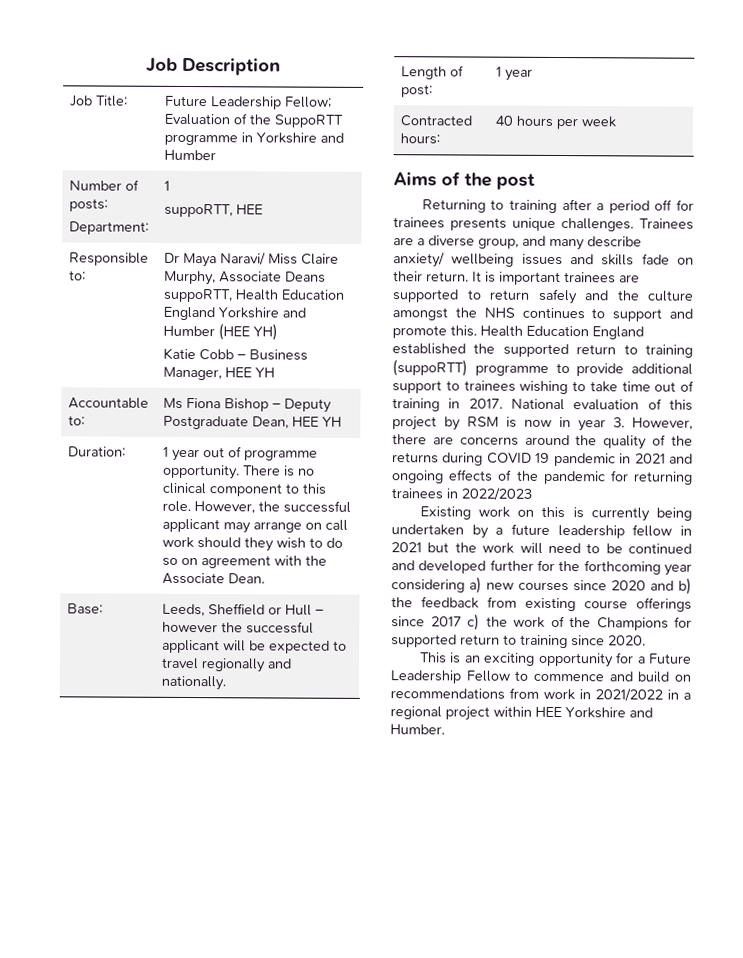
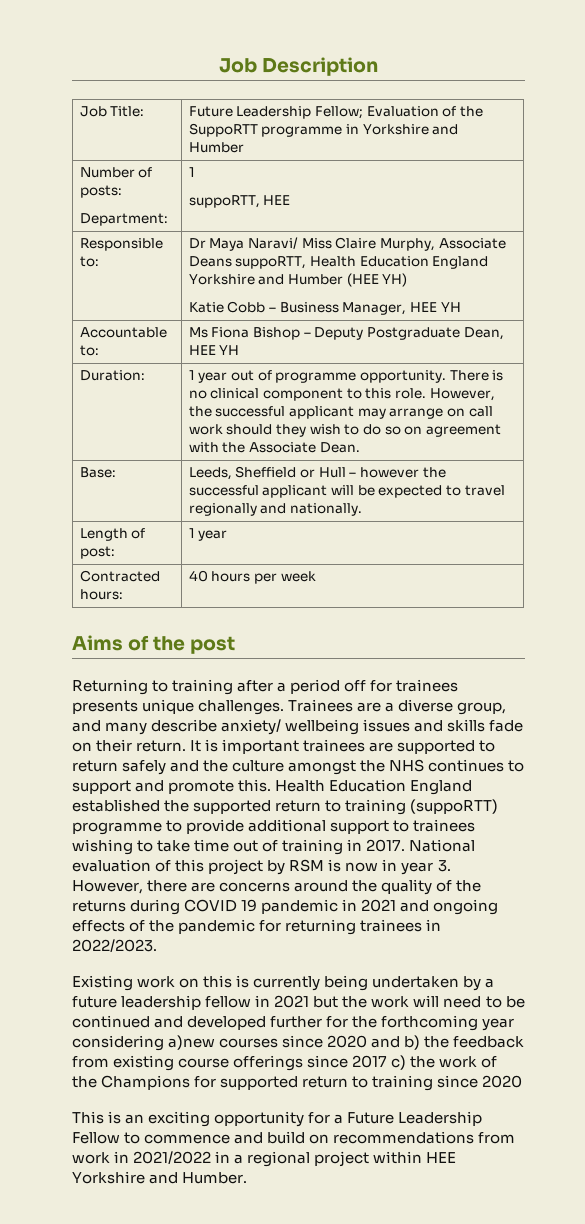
[461,487,532,501] 2022/2023 -> [72,939,157,952] 2022/2023.
[469,576,514,594] a) new -> [168,1035,216,1050] a)new
[608,635,646,646] 2020. -> [482,1075,523,1088] 2020

